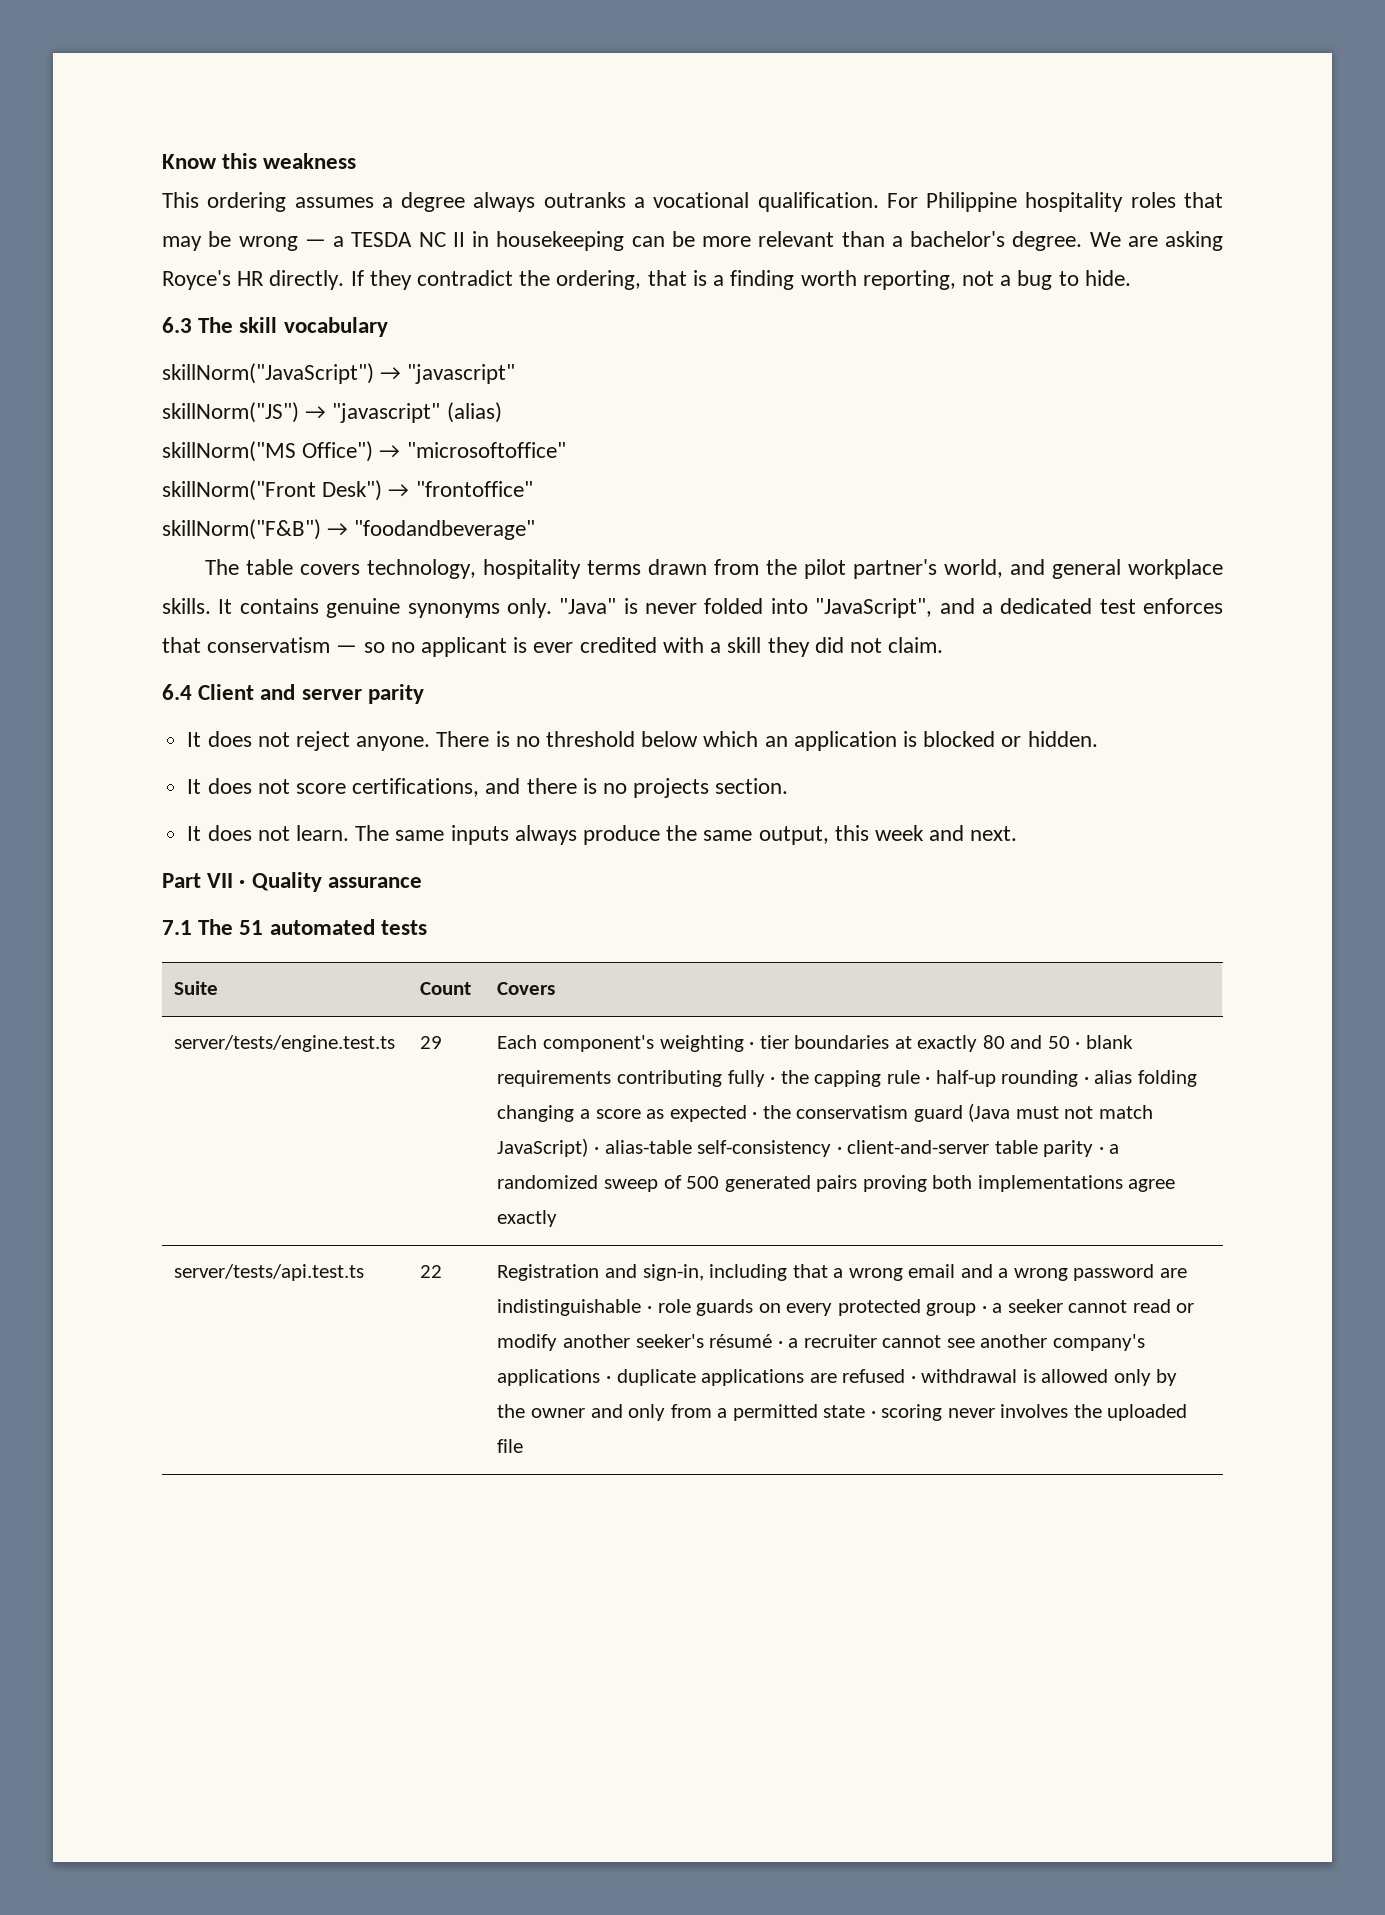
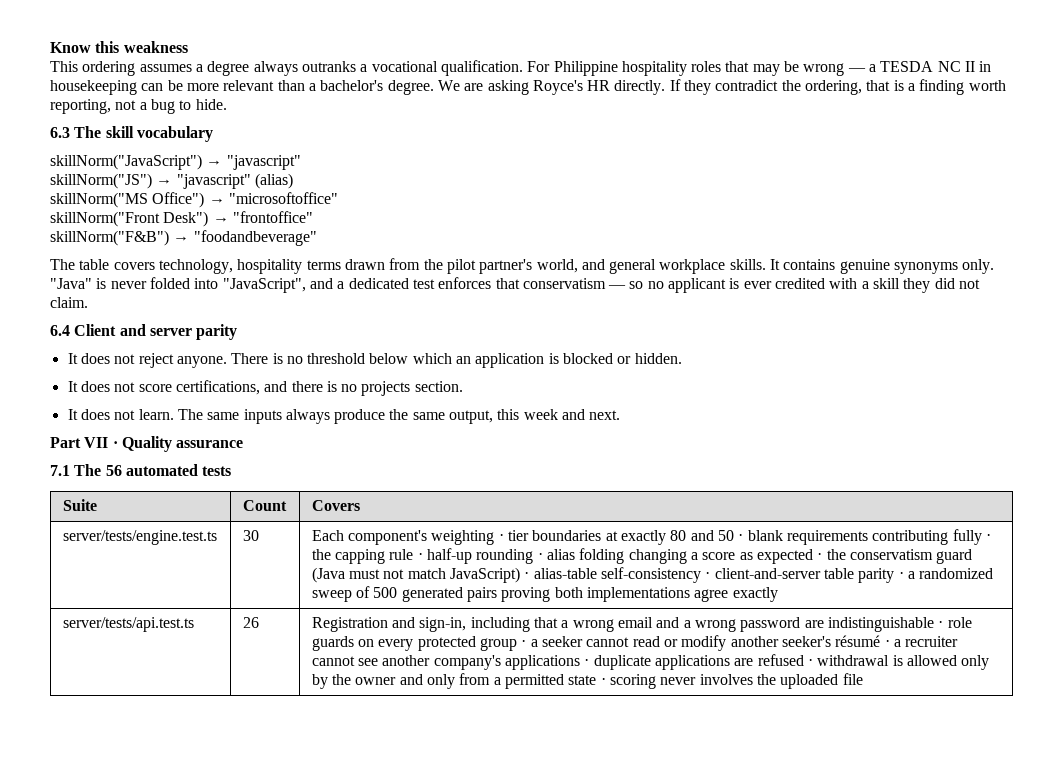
[239,920,264,935] 51 -> [105,465,122,476] 56
[420,1036,443,1049] 29 -> [242,530,259,541] 30
[420,1265,443,1278] 22 -> [242,617,259,628] 26

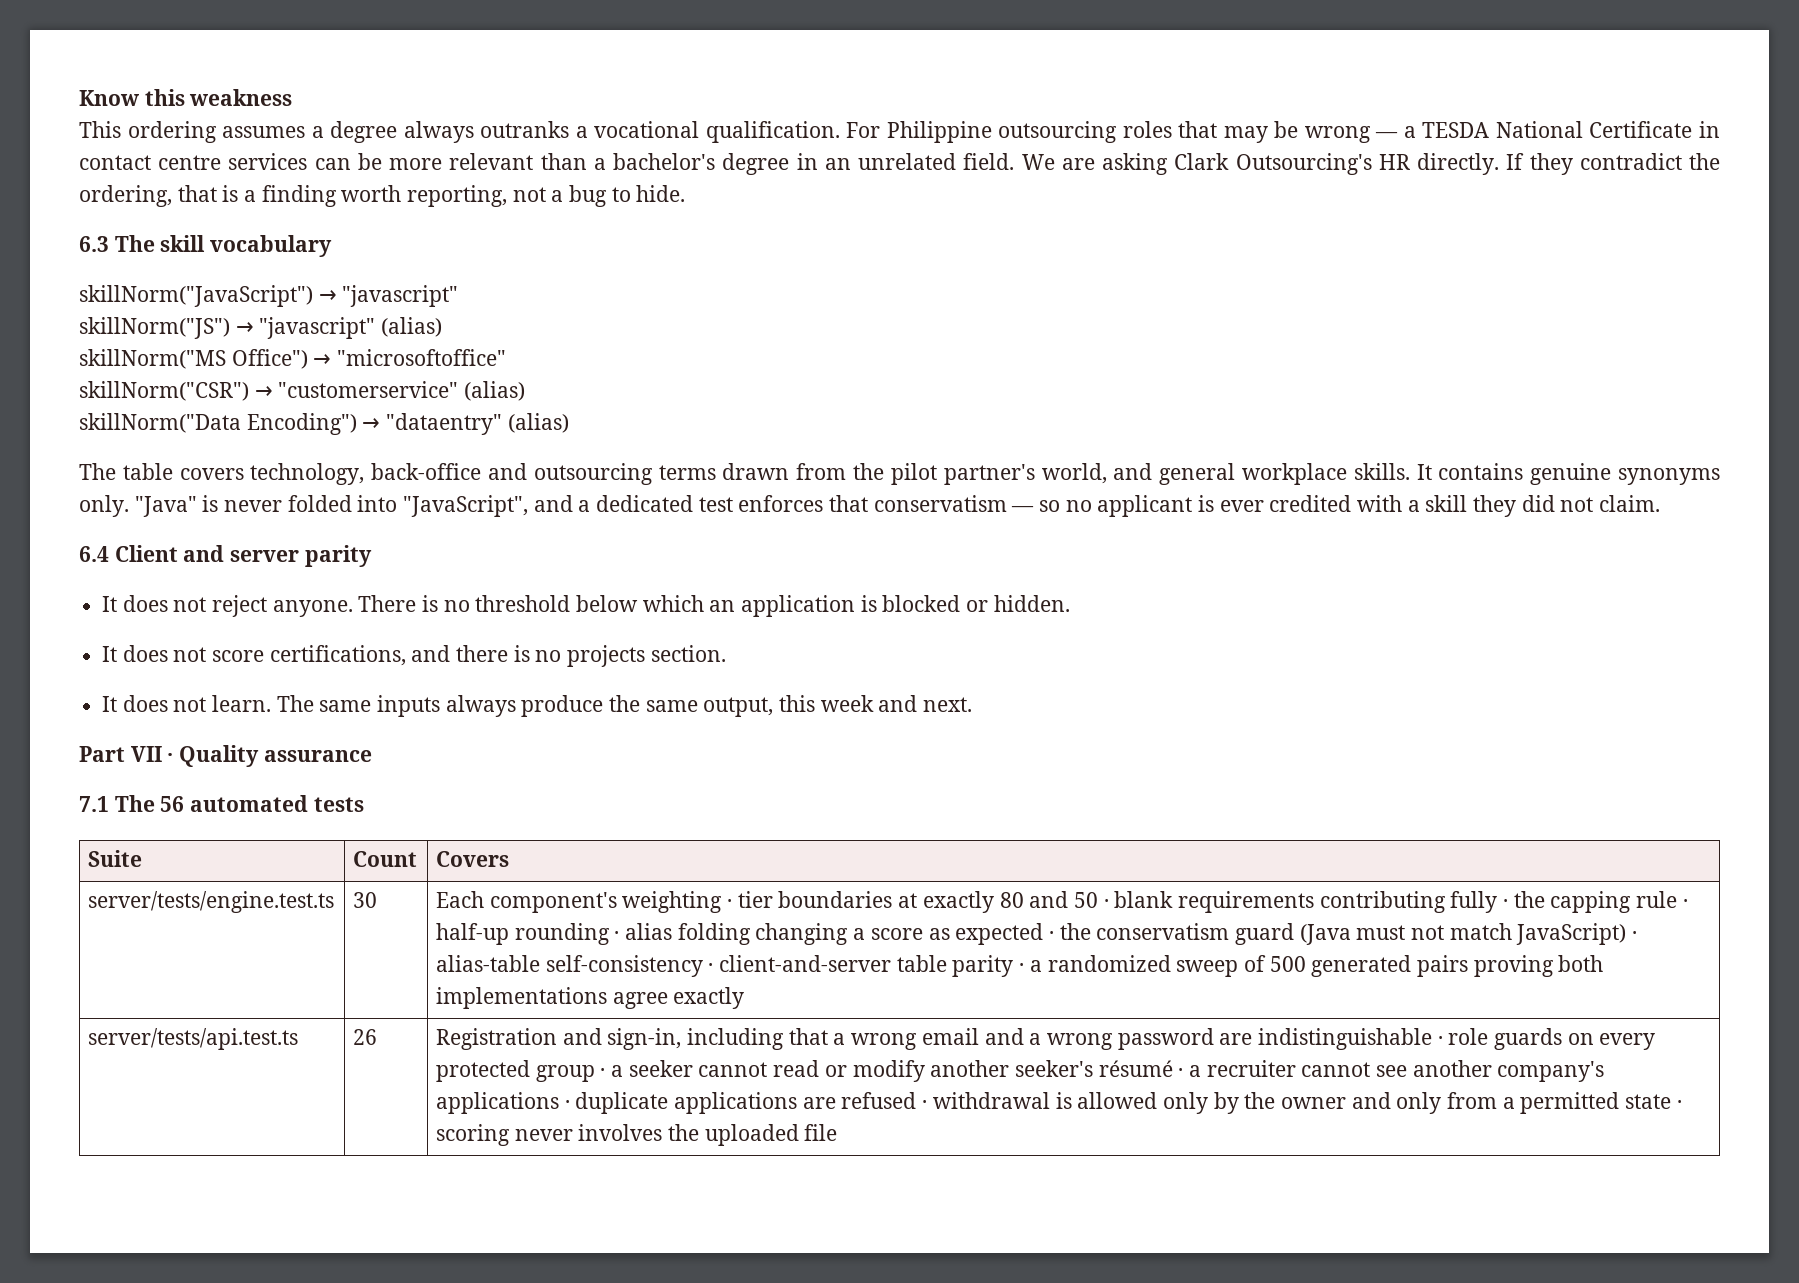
[621,61,687,76] hospitality -> [998,121,1118,143] outsourcing
[937,61,992,72] [50,80,137,95] NC II in housekeeping -> [1495,121,1720,138] [79,153,308,170] National Certificate in contact centre services
[387,80,434,95] degree. -> [722,153,1015,175] degree in an unrelated field.
[532,80,583,95] Royce's -> [1174,153,1372,175] Clark Outsourcing's
[50,211,313,227] [50,230,317,246] skillNorm("Front Desk") → "frontoffice" // skillNorm("F&B") → "foodandbeverage" -> [79,381,526,401] [79,413,569,435] skillNorm("CSR") → "customerservice" (alias) // skillNorm("Data Encoding") → "dataentry" (alias)
[237,259,303,274] hospitality -> [371,463,653,485] back-office and outsourcing

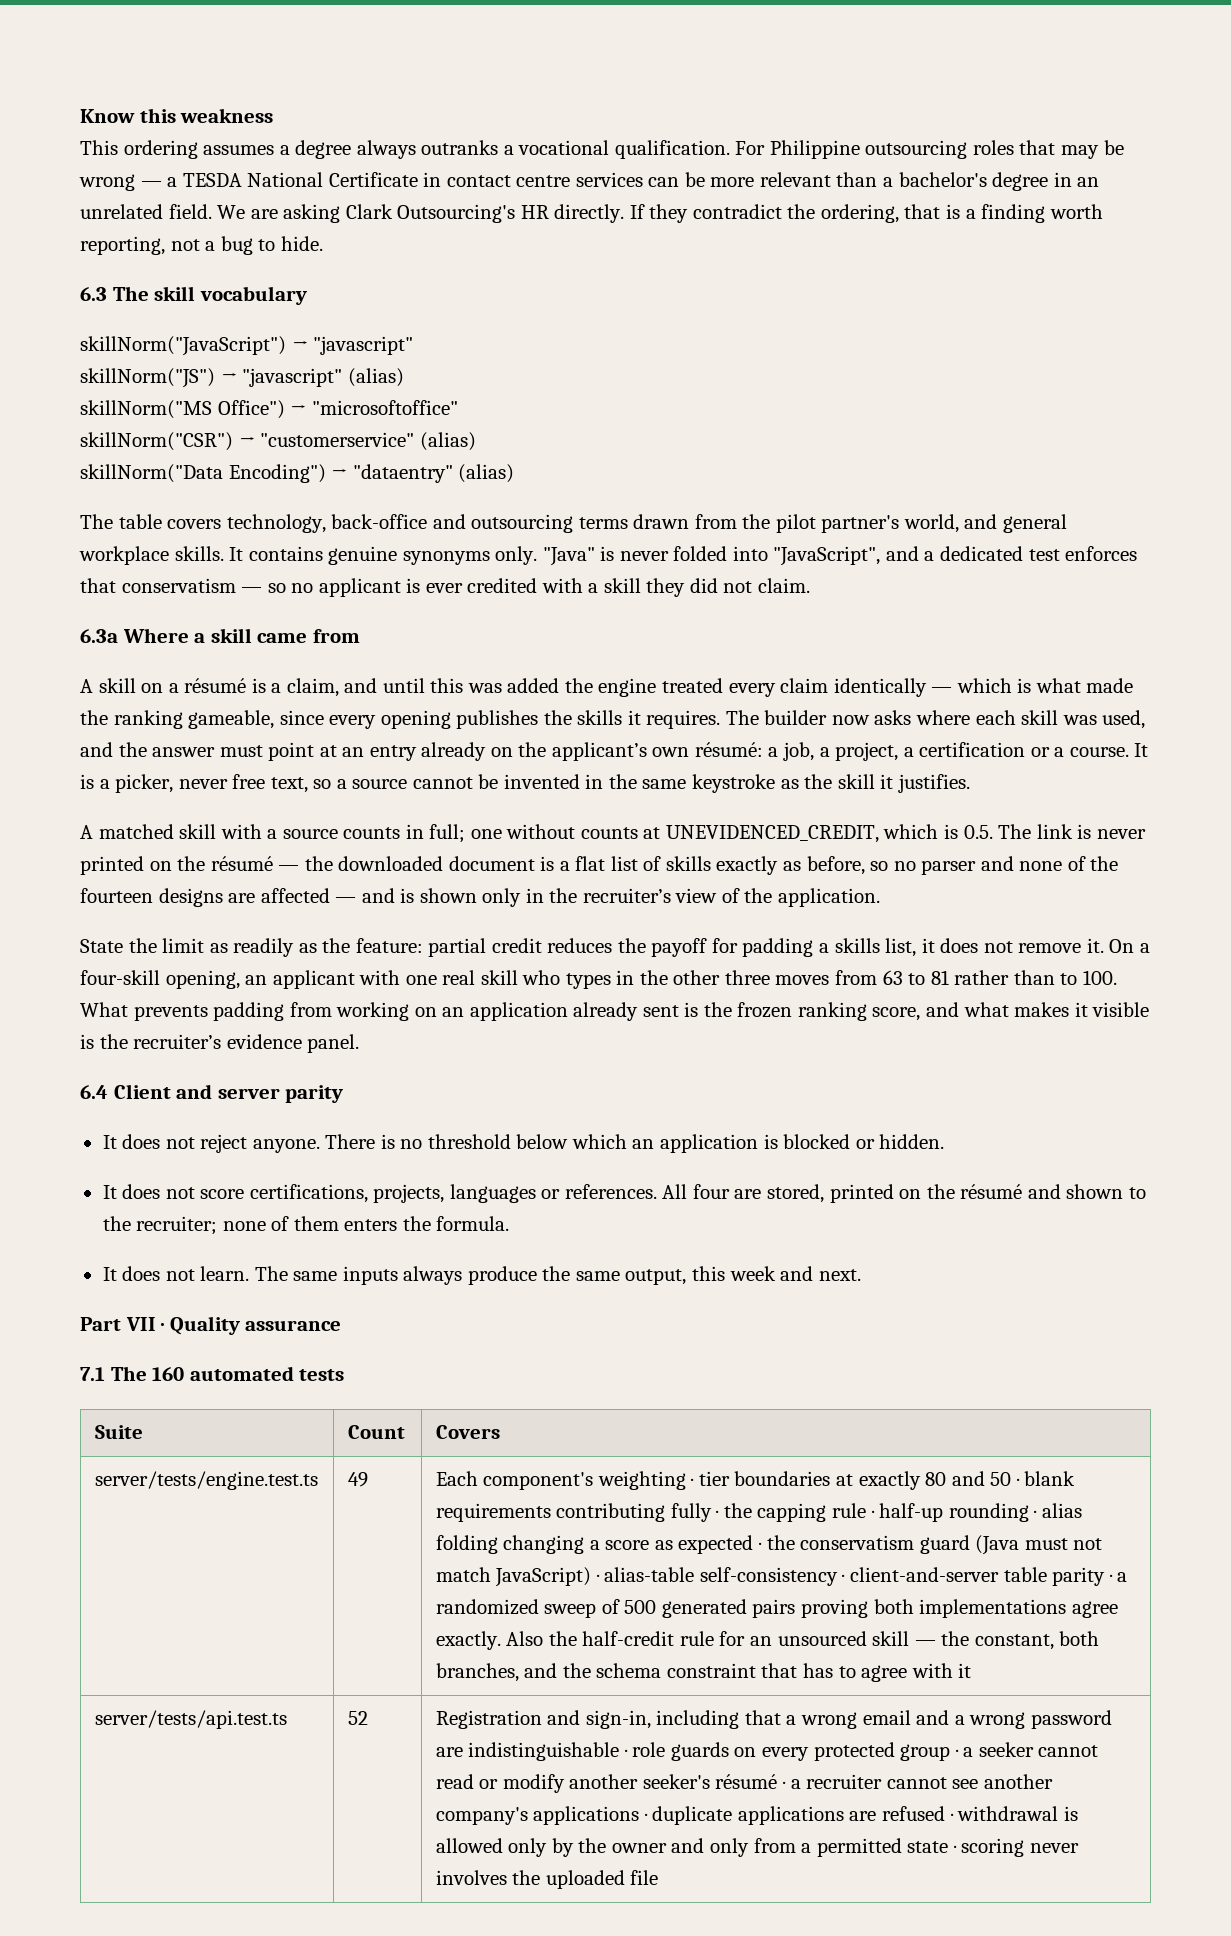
(1661, 503) none -> [80,628,360,643] [80,678,1134,697] [80,710,1146,729] [80,742,1149,761] [80,774,970,793] [80,824,1146,843] [80,856,1119,875] [80,888,881,907] [80,938,1150,957] [80,970,1117,989] [80,1002,1150,1021] [80,1034,360,1053] // 6.3a Where a skill came from // A skill on a résumé is a claim, and until this was added the engine treated every claim identically — which is what made the ranking gameable, since every opening publishes the skills it requires. The builder now asks where each skill was used, and the answer must point at an entry already on the applicant’s own résumé: a job, a project, a certification or a course. It is a picker, never free text, so a source cannot be invented in the same keystroke as the skill it justifies. // A matched skill with a source counts in full; one without counts at UNEVIDENCED_CREDIT, which is 0.5. The link is never printed on the résumé — the downloaded document is a flat list of skills exactly as before, so no parser and none of the fourteen designs are affected — and is shown only in the recruiter’s view of the application. // State the limit as readily as the feature: partial credit reduces the payoff for padding a skills list, it does not remove it. On a four-skill opening, an applicant with one real skill who types in the other three moves from 63 to 81 rather than to 100. What prevents padding from working on an application already sent is the frozen ranking score, and what makes it visible is the recruiter’s evidence panel.
[411,645,726,667] and there is no projects section. -> [373,1184,1146,1203] [102,1216,510,1235] projects, languages or references. All four are stored, printed on the résumé and shown to the recruiter; none of them enters the formula.
[160,796,185,812] 56 -> [152,1367,185,1381] 160
[353,892,378,908] 30 -> [347,1472,368,1487] 49
[673,987,745,1009] exactly -> [435,1631,1100,1650] [435,1663,972,1682] exactly. Also the half-credit rule for an unsourced skill — the constant, both branches, and the schema constraint that has to agree with it
[353,1029,378,1045] 26 -> [347,1711,368,1725] 52

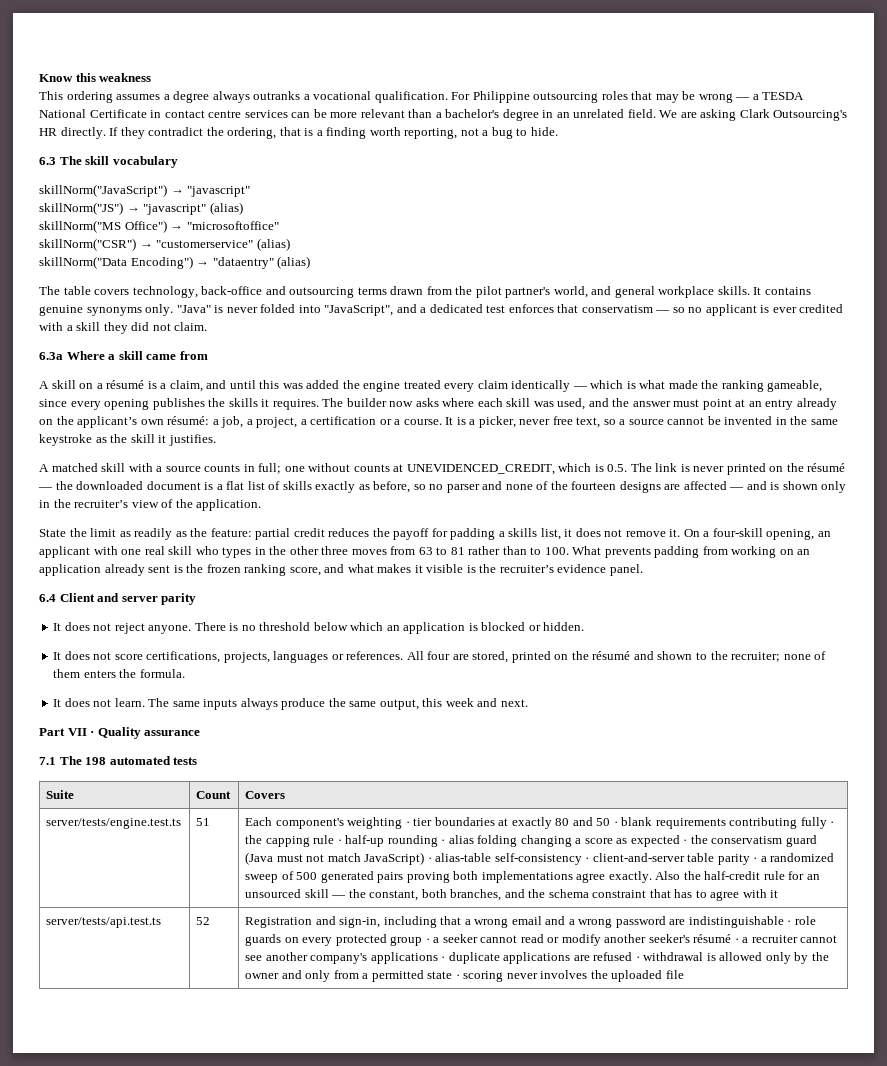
[152,1367,185,1381] 160 -> [85,757,107,765] 198
[347,1472,368,1487] 49 -> [196,818,211,826] 51

